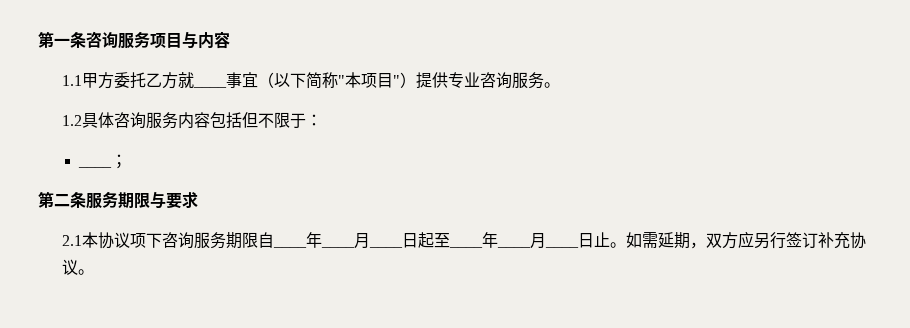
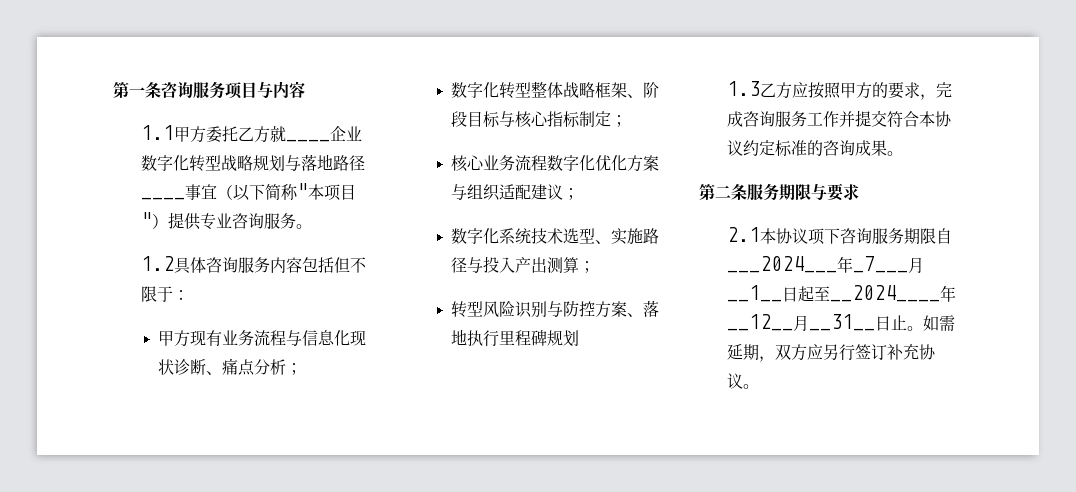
(227, 87) none -> [329,126,362,141] [140,154,365,172] [140,197,185,200] 企业数字化转型战略规划与落地路径____
[78,154,128,169] ____； -> [158,330,367,347] [158,358,303,376] [451,81,660,99] [451,111,628,128] [451,155,660,172] [451,184,580,201] [451,228,660,245] [451,256,596,273] [451,300,660,318] [451,329,580,347] [726,81,952,100] [726,110,952,127] [726,140,903,157] 甲方现有业务流程与信息化现状诊断、痛点分析； // 数字化转型整体战略框架、阶段目标与核心指标制定； // 核心业务流程数字化优化方案与组织适配建议； // 数字化系统技术选型、实施路径与投入产出测算； // 转型风险识别与防控方案、落地执行里程碑规划 // 1.3乙方应按照甲方的要求，完成咨询服务工作并提交符合本协议约定标准的咨询成果。
[272,232,579,249] ____年____月____日起至____年____月____ -> [726,256,924,273] [726,285,956,302] [726,314,875,331] ___2024___年_7___月__1__日起至__2024____年__12__月__31__

